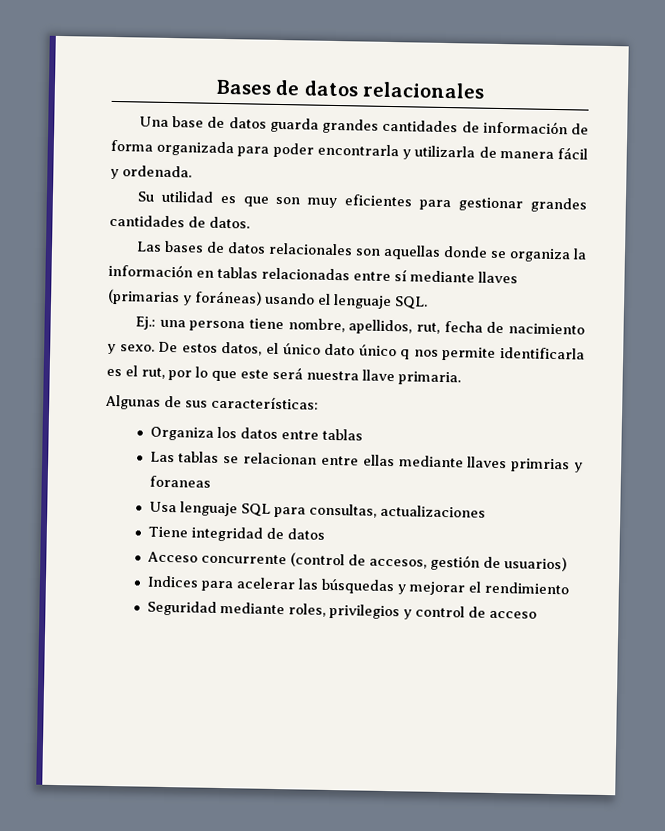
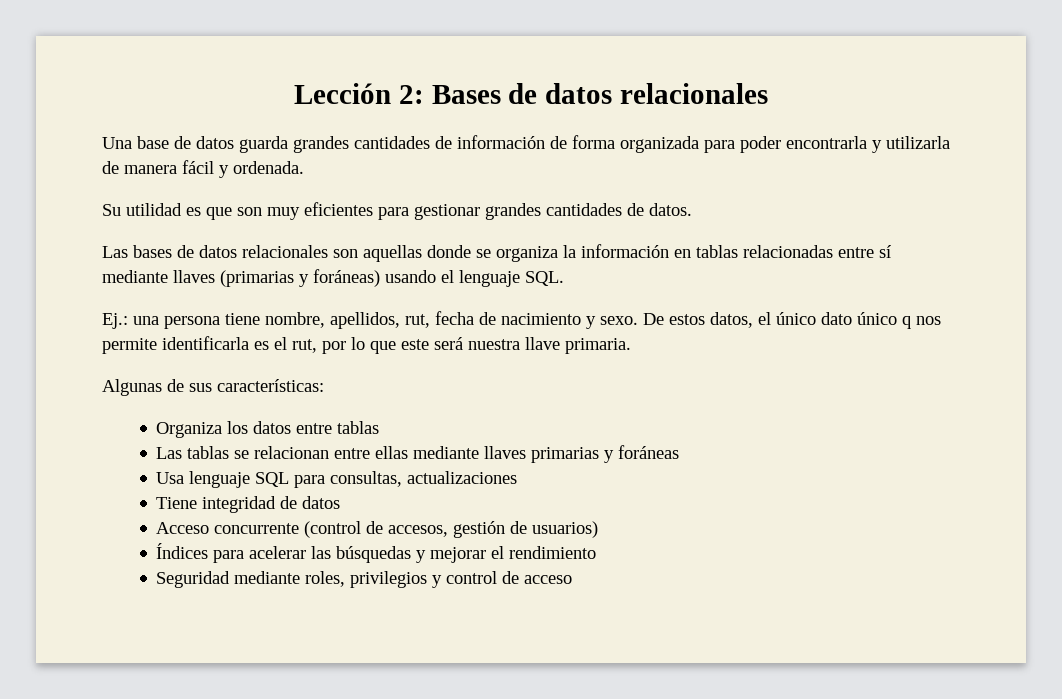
(215, 87) none -> [293,83,424,104] Lección 2:
[511,458,583,473] [148,475,211,488] primrias y foraneas -> [531,445,680,463] primarias y foráneas
[146,575,199,588] Indices -> [156,543,209,559] Índices

